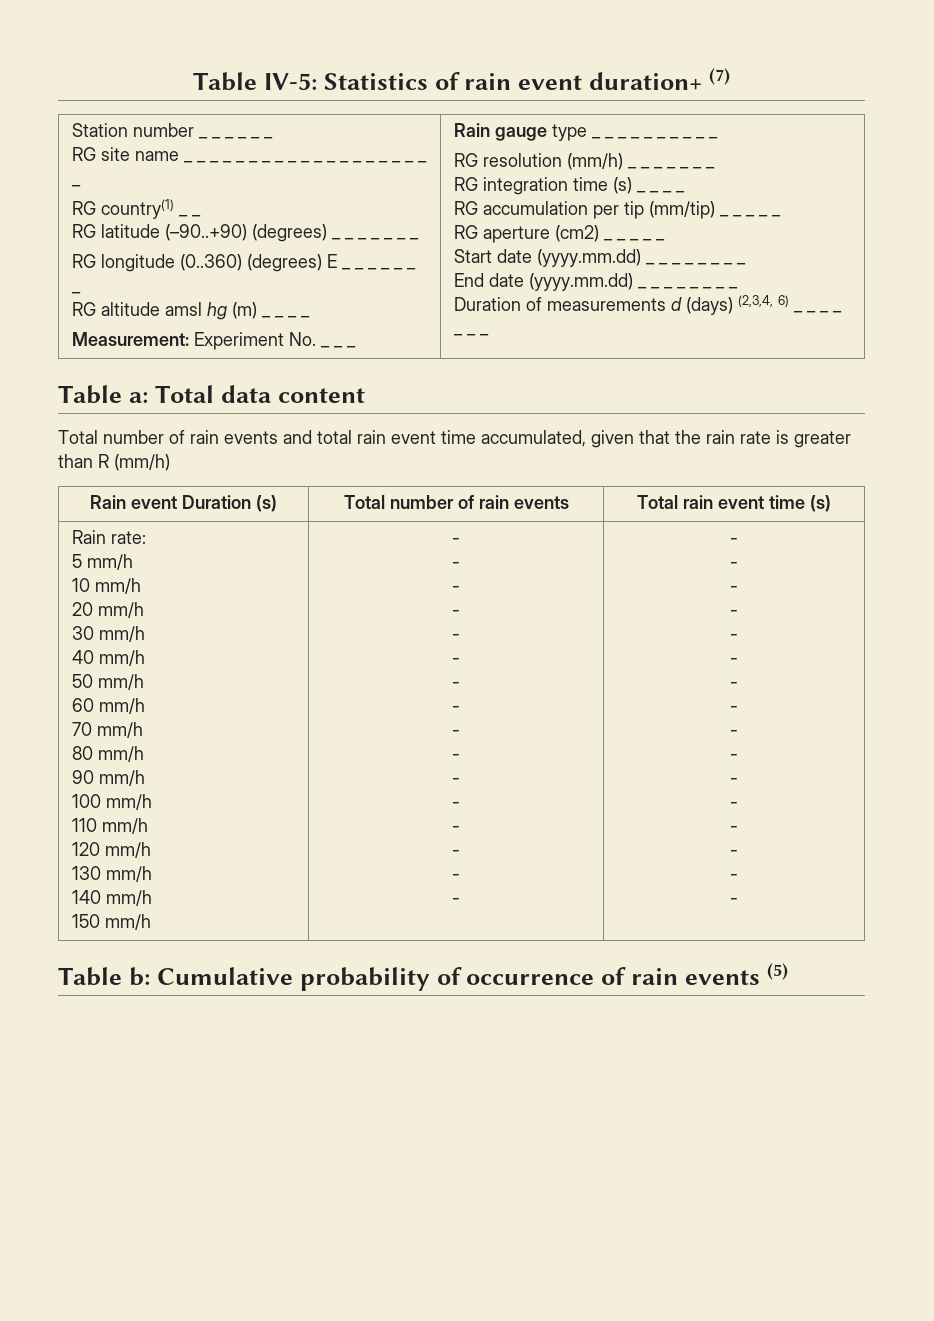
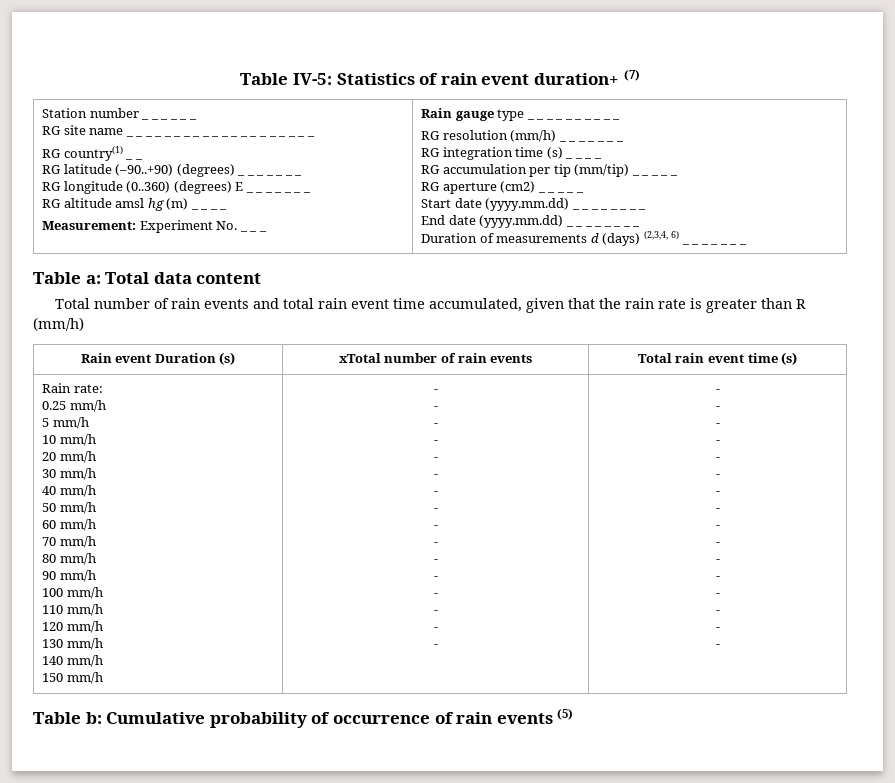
[343,495,385,509] Total -> [338,353,381,363] xTotal
(146, 537) none -> [42,400,106,412] // 0.25 mm/h

